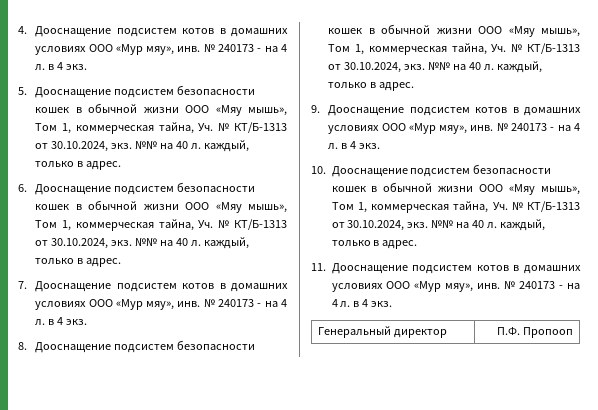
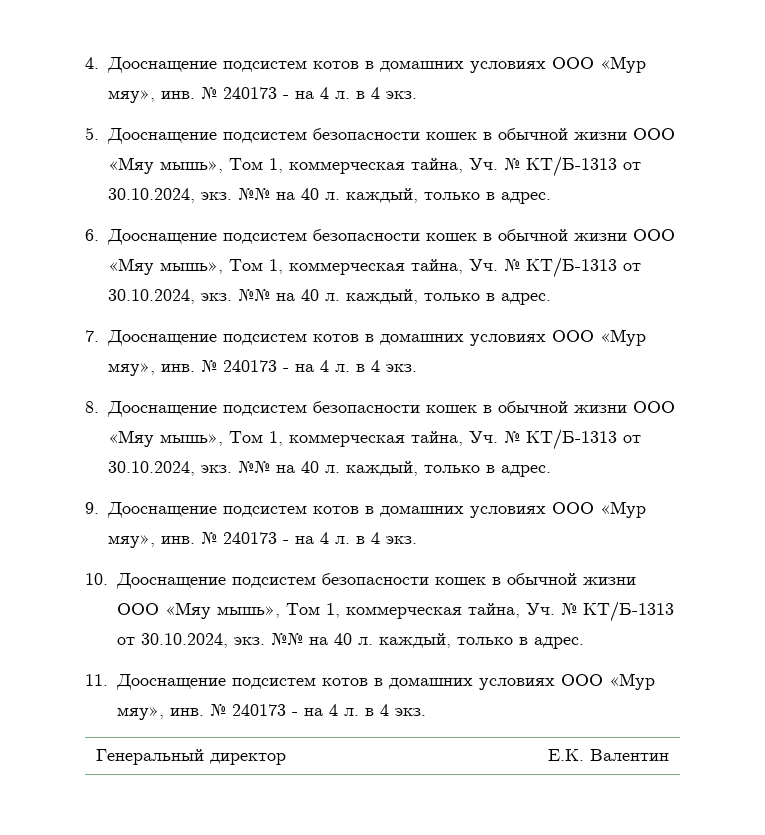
[496,327,573,338] П.Ф. Пропооп -> [548,749,670,761] Е.К. Валентин

